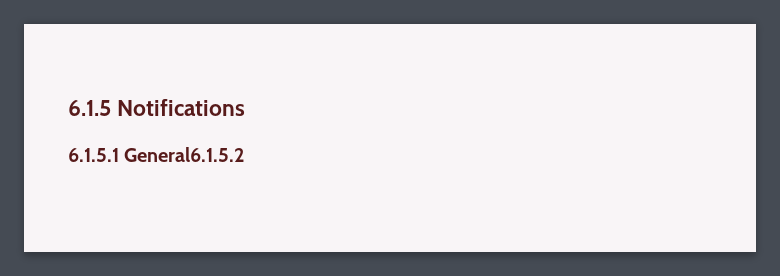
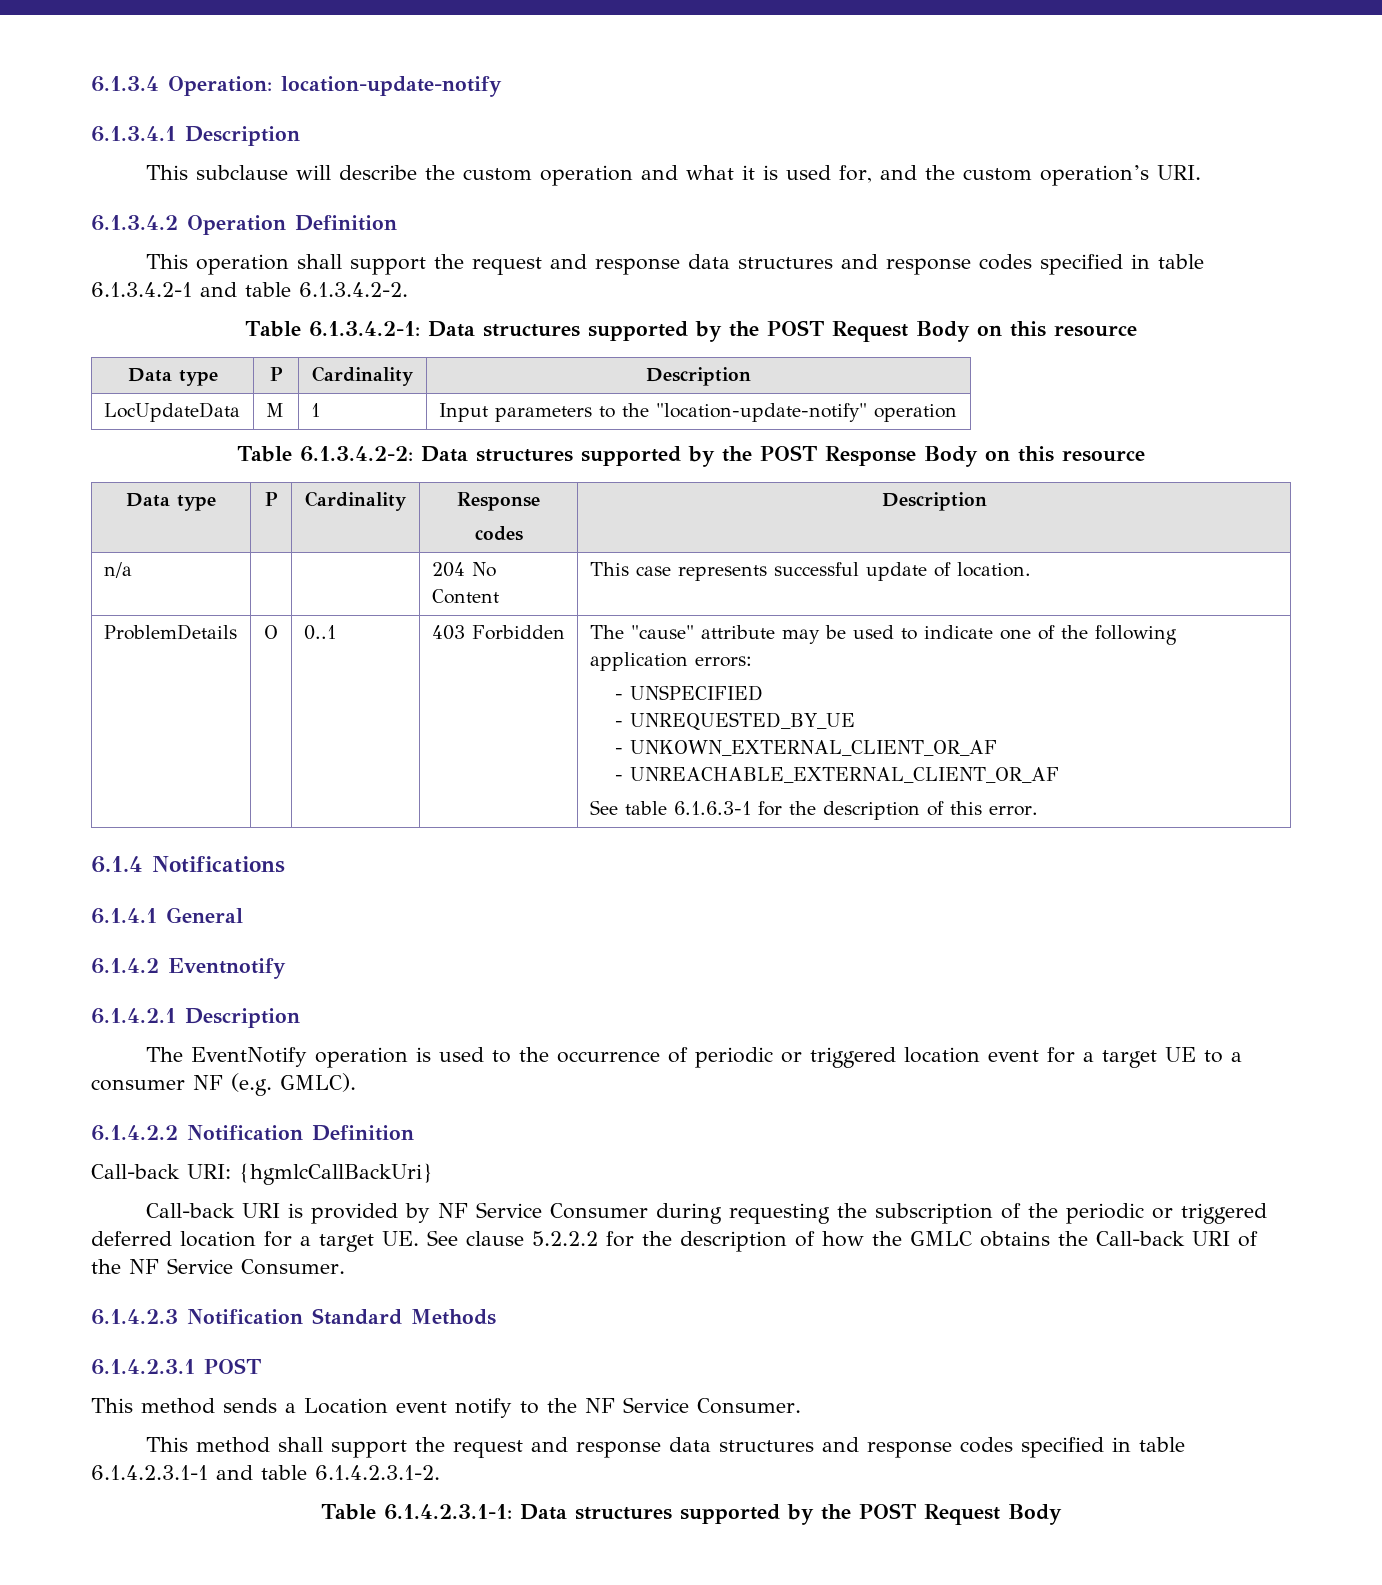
[68,99,246,116] [68,147,246,162] 6.1.5 Notifications // 6.1.5.1 General6.1.5.2 -> [91,76,502,97] [91,126,300,146] [146,165,1202,186] [91,215,397,235] [146,254,1205,275] [91,282,408,297] [245,320,1137,342] [127,368,218,386] [269,367,283,381] [312,366,414,386] [646,367,751,386] [103,402,240,422] [265,403,284,417] [310,403,320,417] [438,403,957,422] [236,445,1146,467] [126,493,216,511] [264,492,278,506] [305,491,407,511] [457,492,540,511] [474,526,523,541] [881,492,987,511] [103,562,132,578] [431,562,496,577] [431,589,499,604] [589,562,1031,581] [103,624,237,640] [264,625,278,639] [303,625,336,640] [431,625,565,640] [589,625,1177,645] [589,652,752,671] [614,685,763,701] [614,712,855,731] [614,740,997,756] [614,767,1059,783] [589,800,1038,820] [91,856,285,873] [91,907,243,924] [91,958,286,979] [91,1008,300,1028] [146,1047,1243,1068] [91,1073,356,1096] [91,1125,414,1141] [91,1163,433,1185] [146,1202,1268,1224] [91,1230,1258,1252] [91,1258,345,1275] [91,1308,496,1325] [91,1358,261,1375] [91,1397,801,1418] [146,1437,1186,1458] [91,1465,440,1480] [320,1503,1063,1525] 6.1.3.4 Operation: location-update-notify // 6.1.3.4.1 Description // This subclause will describe the custom operation and what it is used for, and the custom operation’s URI. // 6.1.3.4.2 Operation Definition // This operation shall support the request and response data structures and response codes specified in table 6.1.3.4.2-1 and table 6.1.3.4.2-2. // Table 6.1.3.4.2-1: Data structures supported by the POST Request Body on this resource // Data type | P | Cardinality | Description // LocUpdateData | M | 1 | Input parameters to the "location-update-notify" operation // Table 6.1.3.4.2-2: Data structures supported by the POST Response Body on this resource // Data type | P | Cardinality | Response // codes | Description // n/a | | | 204 No Content | This case represents successful update of location. // ProblemDetails | O | 0..1 | 403 Forbidden | The "cause" attribute may be used to indicate one of the following application errors: // - UNSPECIFIED // - UNREQUESTED_BY_UE // - UNKOWN_EXTERNAL_CLIENT_OR_AF // - UNREACHABLE_EXTERNAL_CLIENT_OR_AF // See table 6.1.6.3-1 for the description of this error. // 6.1.4 Notifications // 6.1.4.1 General // 6.1.4.2 Eventnotify // 6.1.4.2.1 Description // The EventNotify operation is used to the occurrence of periodic or triggered location event for a target UE to a consumer NF (e.g. GMLC). // 6.1.4.2.2 Notification Definition // Call-back URI: {hgmlcCallBackUri} // Call-back URI is provided by NF Service Consumer during requesting the subscription of the periodic or triggered deferred location for a target UE. See clause 5.2.2.2 for the description of how the GMLC obtains the Call-back URI of the NF Service Consumer. // 6.1.4.2.3 Notification Standard Methods // 6.1.4.2.3.1 POST // This method sends a Location event notify to the NF Service Consumer. // This method shall support the request and response data structures and response codes specified in table 6.1.4.2.3.1-1 and table 6.1.4.2.3.1-2. // Table 6.1.4.2.3.1-1: Data structures supported by the POST Request Body

